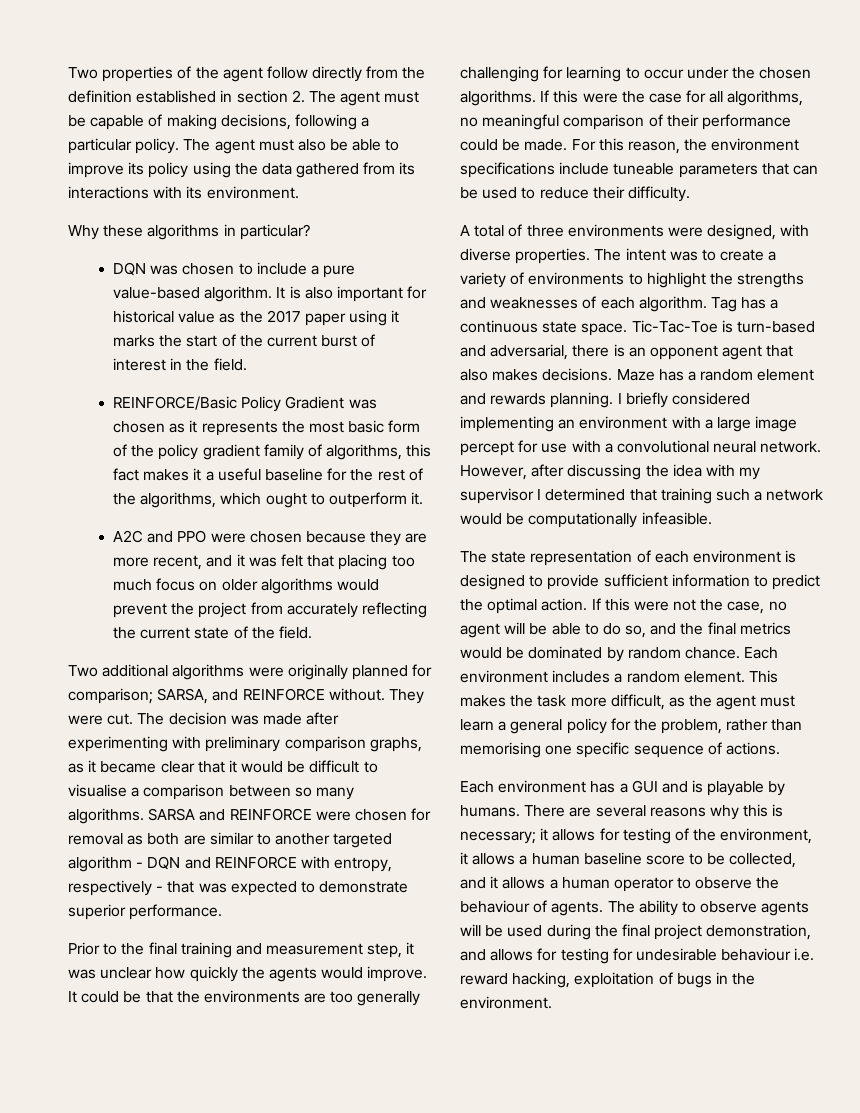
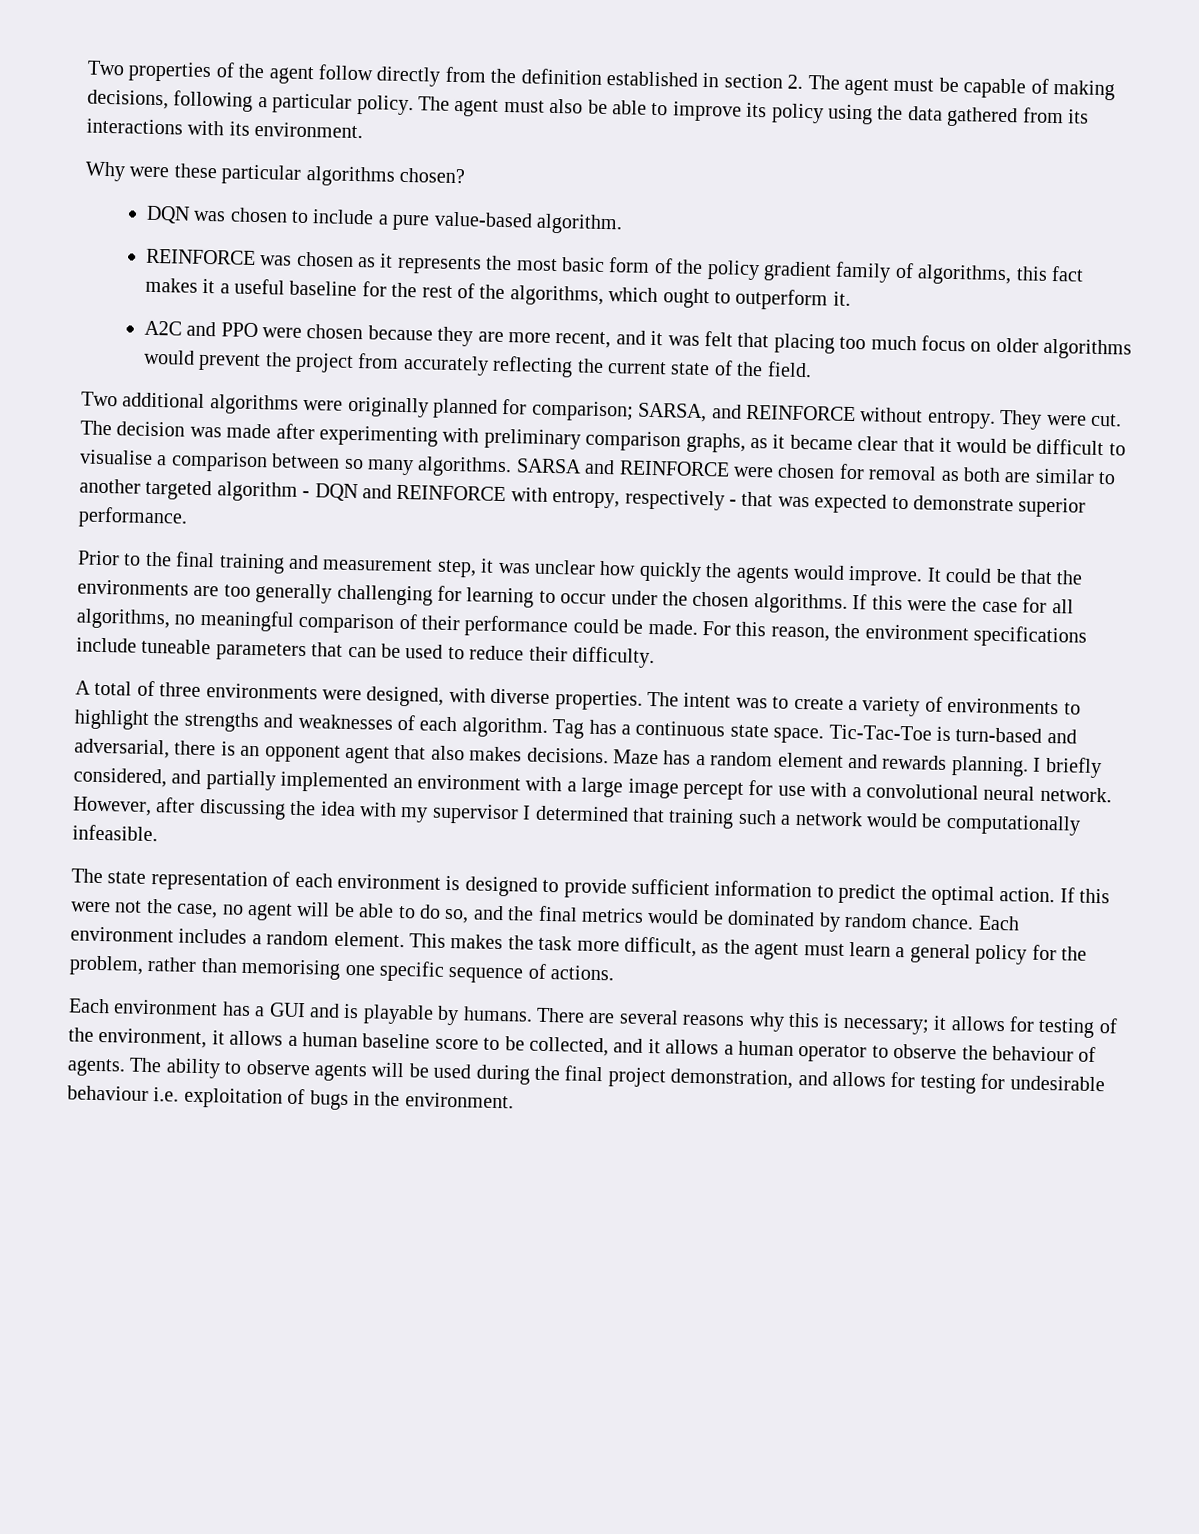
[103,224,310,240] these algorithms in particular? -> [129,163,465,187] were these particular algorithms chosen?
[276,286,428,302] [113,310,400,326] [113,334,376,347] [113,358,247,371] [113,396,345,412] It is also important for historical value as the 2017 paper using it marks the start of the current burst of interest in the field. // REINFORCE/Basic Policy Gradient -> [145,248,256,265] // REINFORCE
[328,688,385,701] without. -> [859,407,996,429] without entropy.
[671,392,750,405] [460,416,554,432] considered implementing -> [73,767,389,793] considered, and partially implemented
[460,972,571,988] reward hacking, -> (180, 1094) none

